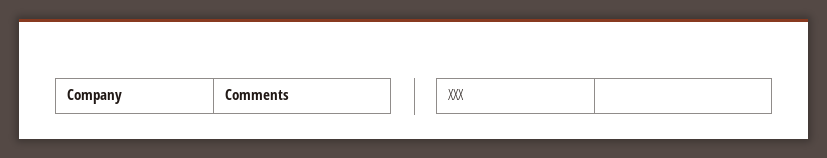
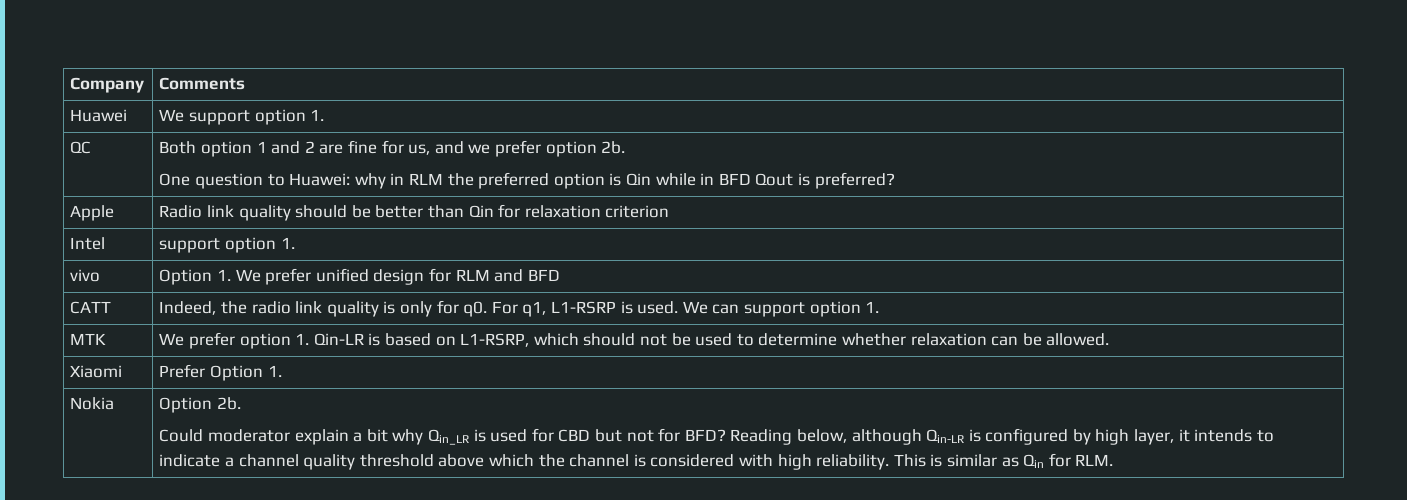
[448,89,465,100] XXX | -> [70,109,128,122] [159,109,325,125] [70,141,92,154] [159,140,626,157] [159,172,895,189] [70,205,115,221] [159,204,670,221] [70,237,106,250] [159,237,295,253] [70,269,101,282] [159,268,560,285] [70,301,112,314] [159,300,880,317] [70,333,107,345] [159,332,1110,349] [70,365,123,378] [159,364,282,381] [70,397,115,410] [159,397,242,413] [159,428,1274,445] [159,453,1114,470] Huawei | We support option 1. // QC | Both option 1 and 2 are fine for us, and we prefer option 2b. // One question to Huawei: why in RLM the preferred option is Qin while in BFD Qout is preferred? // Apple | Radio link quality should be better than Qin for relaxation criterion // Intel | support option 1. // vivo | Option 1. We prefer unified design for RLM and BFD // CATT | Indeed, the radio link quality is only for q0. For q1, L1-RSRP is used. We can support option 1. // MTK | We prefer option 1. Qin-LR is based on L1-RSRP, which should not be used to determine whether relaxation can be allowed. // Xiaomi | Prefer Option 1. // Nokia | Option 2b. // Could moderator explain a bit why Qin_LR is used for CBD but not for BFD? Reading below, although Qin-LR is configured by high layer, it intends to indicate a channel quality threshold above which the channel is considered with high reliability. This is similar as Qin for RLM.

